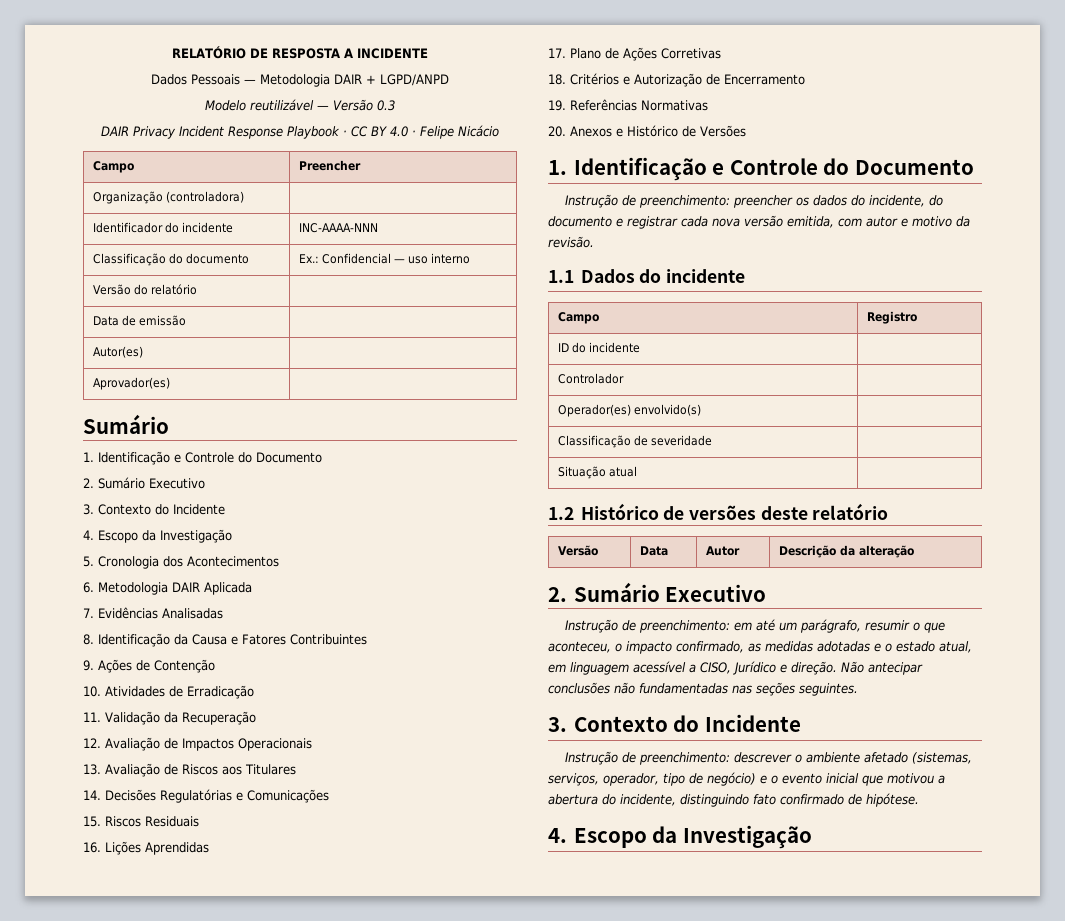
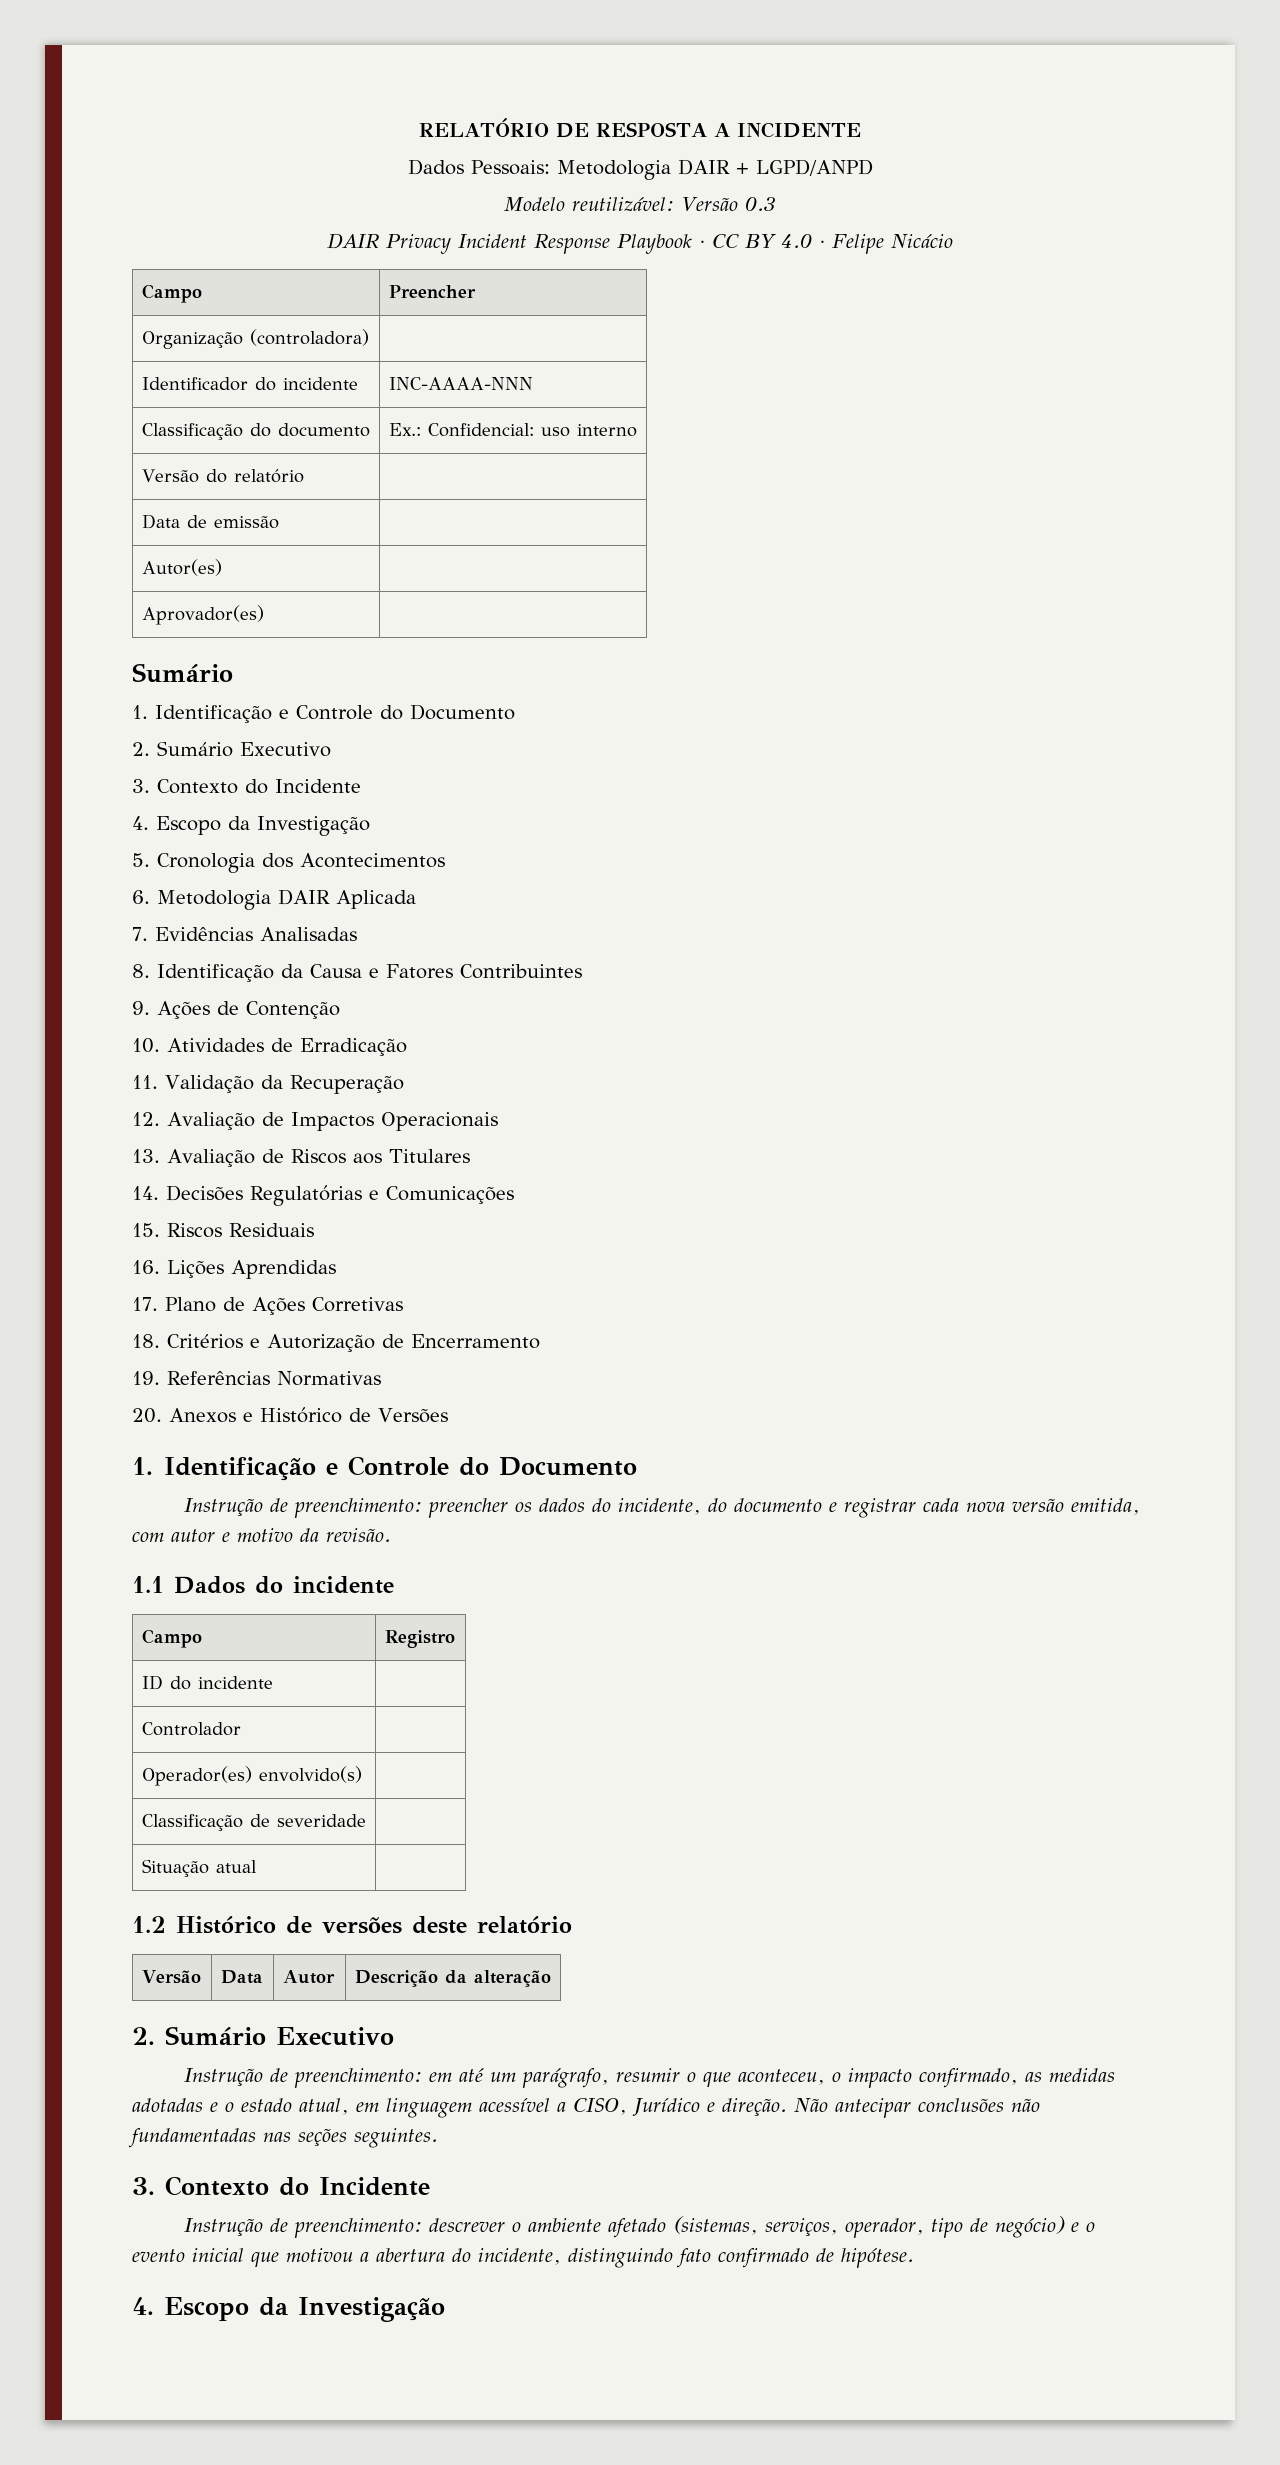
[191,74,256,85] Pessoais — -> [470,160,550,175] Pessoais:
[250,99,329,111] reutilizável — -> [572,197,675,211] reutilizável:
[321,253,405,264] Confidencial — -> [427,423,534,437] Confidencial:

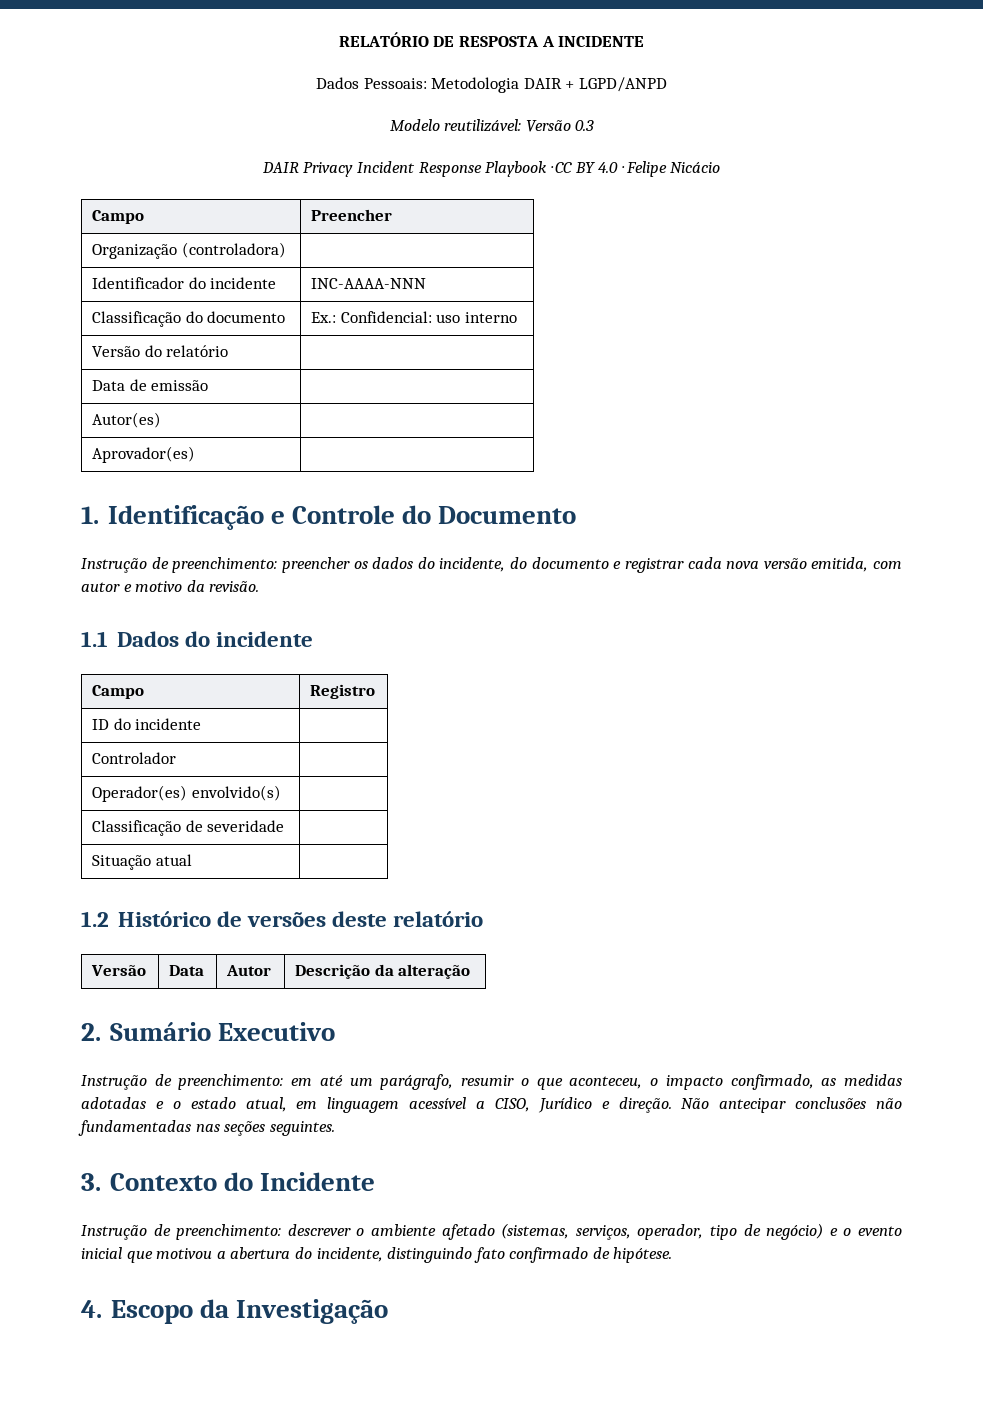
[132,663,233,683] [132,704,515,723] [132,741,331,757] [132,779,361,794] [132,816,370,836] [132,853,445,873] [132,889,416,910] [132,927,357,941] [132,964,582,982] [132,1001,340,1019] [132,1038,407,1056] [132,1075,404,1094] [132,1112,498,1131] [132,1149,470,1167] [132,1185,514,1206] [132,1223,314,1238] [132,1260,336,1279] [132,1297,403,1315] [132,1334,540,1352] [132,1371,381,1386] [132,1407,448,1423] // Sumário // 1. Identificação e Controle do Documento // 2. Sumário Executivo // 3. Contexto do Incidente // 4. Escopo da Investigação // 5. Cronologia dos Acontecimentos // 6. Metodologia DAIR Aplicada // 7. Evidências Analisadas // 8. Identificação da Causa e Fatores Contribuintes // 9. Ações de Contenção // 10. Atividades de Erradicação // 11. Validação da Recuperação // 12. Avaliação de Impactos Operacionais // 13. Avaliação de Riscos aos Titulares // 14. Decisões Regulatórias e Comunicações // 15. Riscos Residuais // 16. Lições Aprendidas // 17. Plano de Ações Corretivas // 18. Critérios e Autorização de Encerramento // 19. Referências Normativas // 20. Anexos e Histórico de Versões -> (196, 454) none

